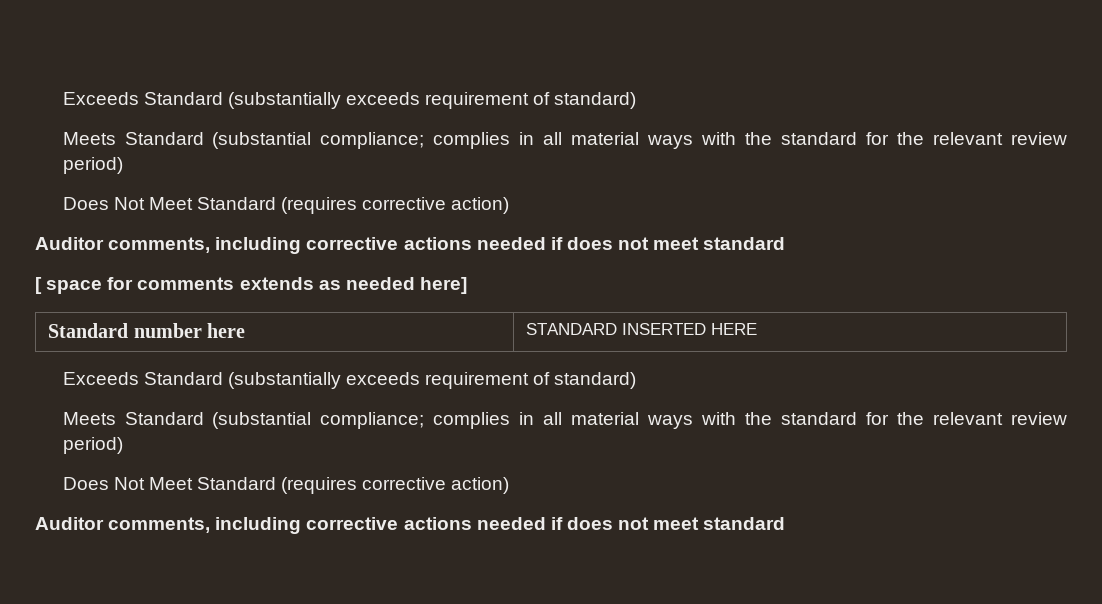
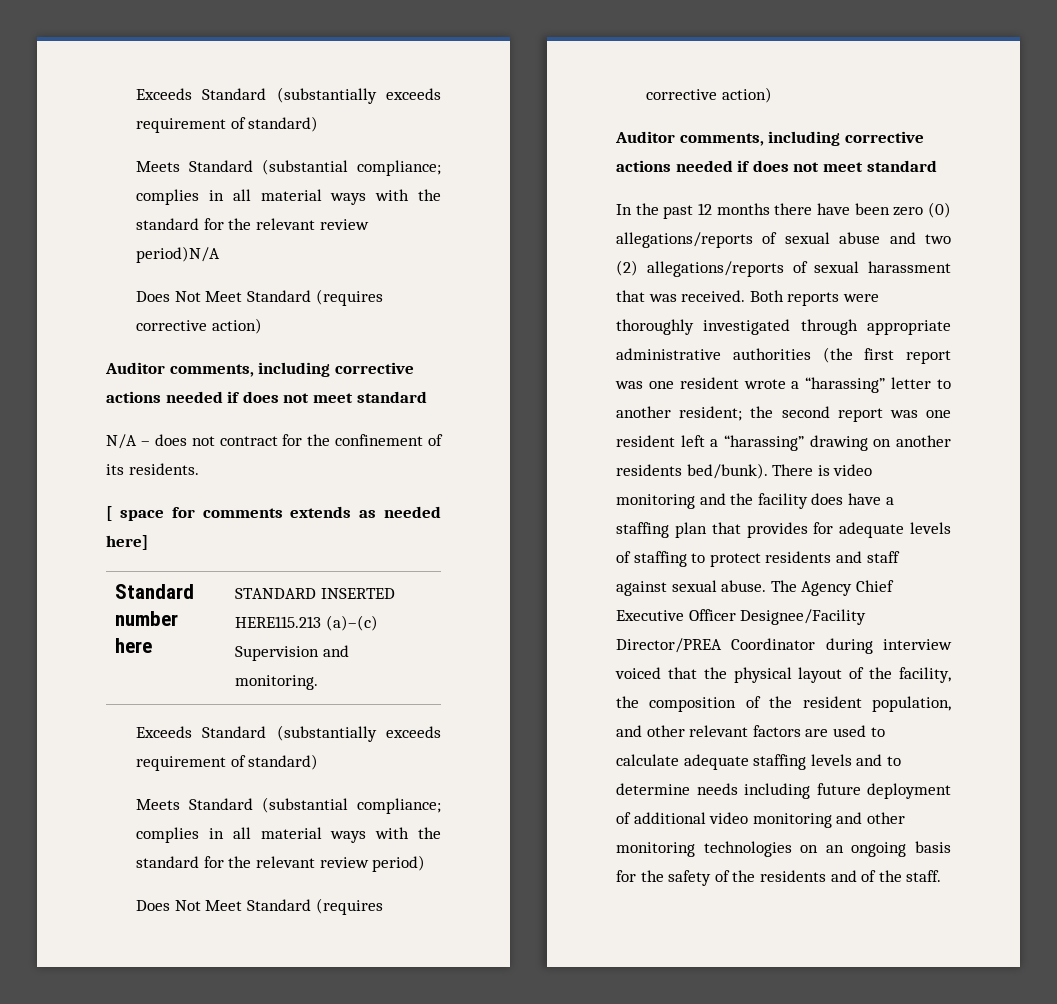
[62,92,637,109] Exceeds Standard (substantially exceeds requirement of standard) -> [136,87,442,104] [136,116,319,133] [136,159,442,176] [136,189,441,205] [136,218,369,230] [136,246,221,263] [136,289,383,306] [136,318,262,334] [105,362,414,377] [106,391,427,403] [106,434,443,449] [106,463,199,475] [106,506,441,521] [106,535,148,550] [115,584,195,599] [115,611,179,626] [115,638,153,653] [235,588,395,599] [235,615,378,631] [235,645,349,661] [235,675,319,690] [136,725,442,742] [136,754,319,771] Exceeds Standard (substantially exceeds requirement of standard) // Meets Standard (substantial compliance; complies in all material ways with the standard for the relevant review period)N/A // Does Not Meet Standard (requires corrective action) // Auditor comments, including corrective actions needed if does not meet standard // N/A – does not contract for the confinement of its residents. // [ space for comments extends as needed here] // Standard number here | STANDARD INSERTED HERE115.213 (a)–(c) Supervision and monitoring. // Exceeds Standard (substantially exceeds requirement of standard)
[35,277,467,294] [48,323,245,338] [526,323,758,335] [62,372,637,389] [62,412,1067,429] [62,437,123,454] [62,477,510,494] [35,517,786,534] [ space for comments extends as needed here] // Standard number here | STANDARD INSERTED HERE // Exceeds Standard (substantially exceeds requirement of standard) // Meets Standard (substantial compliance; complies in all material ways with the standard for the relevant review period) // Does Not Meet Standard (requires corrective action) // Auditor comments, including corrective actions needed if does not meet standard -> [616,202,951,219] [616,232,951,248] [616,260,951,277] [616,290,879,306] [616,319,951,335] [616,347,951,364] [615,377,951,393] [616,406,951,422] [616,435,951,451] [616,463,873,479] [616,493,894,509] [616,522,951,538] [616,551,900,567] [616,580,894,596] [616,609,867,625] [616,638,952,654] [615,667,951,683] [616,696,951,712] [616,725,885,737] [616,754,901,770] [616,783,951,799] [616,812,905,828] [616,841,951,857] [616,870,942,886] In the past 12 months there have been zero (0) allegations/reports of sexual abuse and two (2) allegations/reports of sexual harassment that was received. Both reports were thoroughly investigated through appropriate administrative authorities (the first report was one resident wrote a “harassing” letter to another resident; the second report was one resident left a “harassing” drawing on another residents bed/bunk). There is video monitoring and the facility does have a staffing plan that provides for adequate levels of staffing to protect residents and staff against sexual abuse. The Agency Chief Executive Officer Designee/Facility Director/PREA Coordinator during interview voiced that the physical layout of the facility, the composition of the resident population, and other relevant factors are used to calculate adequate staffing levels and to determine needs including future deployment of additional video monitoring and other monitoring technologies on an ongoing basis for the safety of the residents and of the staff.

